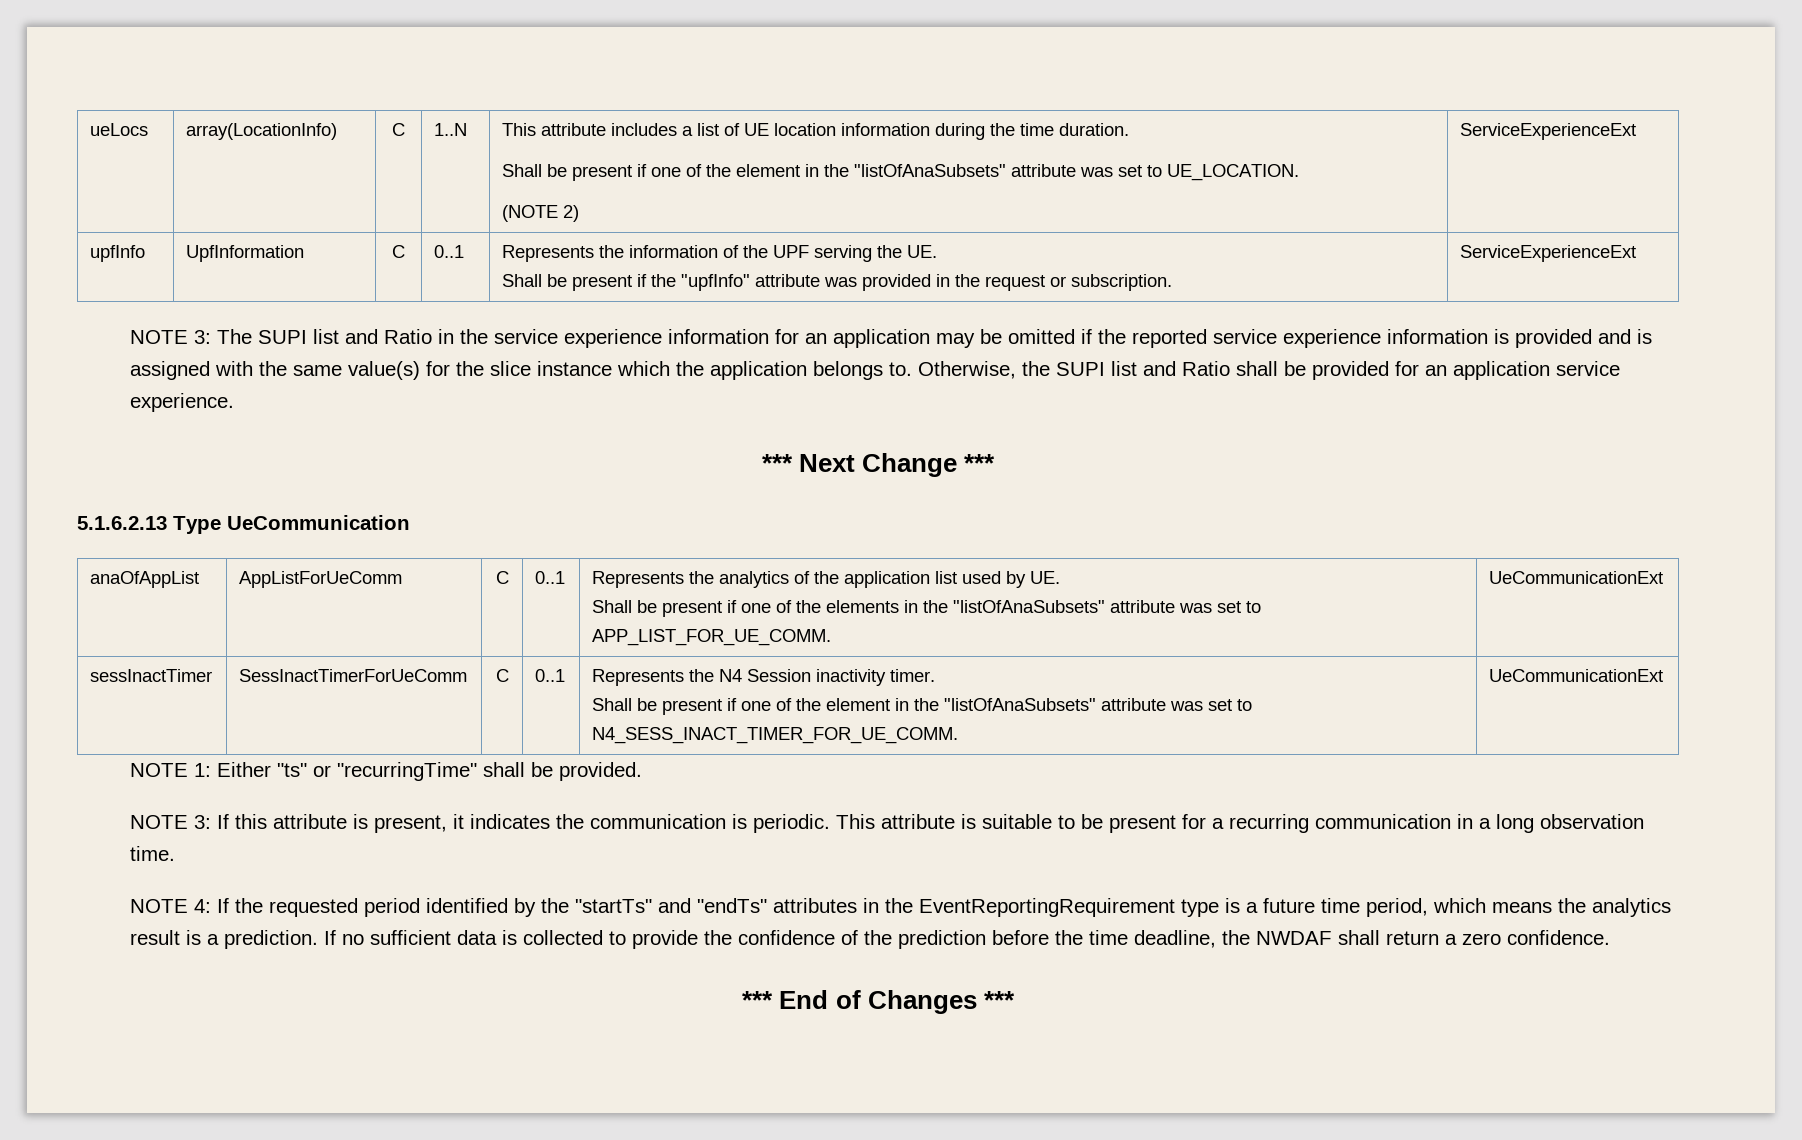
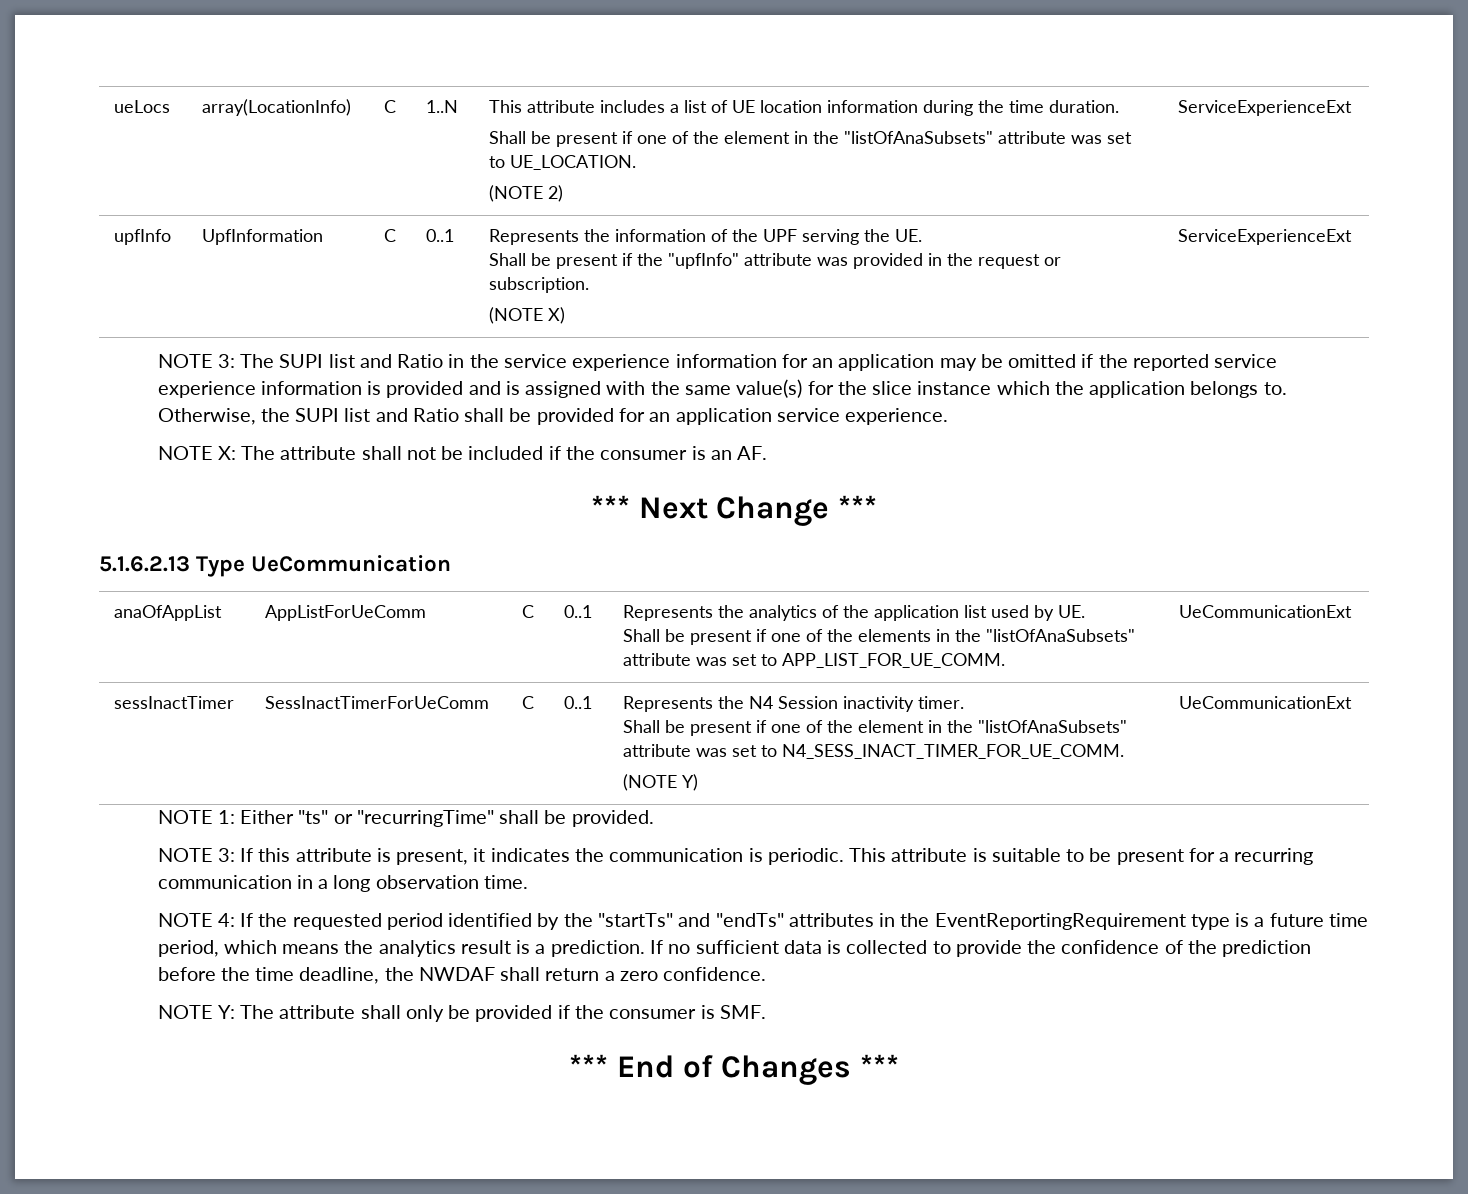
(1173, 282) none -> [489,307,566,324] // (NOTE X)
(235, 402) none -> [157,446,768,460] // NOTE X: The attribute shall not be included if the consumer is an AF.
(959, 735) none -> [623,774,699,791] // (NOTE Y)
(1611, 937) none -> [157,1005,766,1022] // NOTE Y: The attribute shall only be provided if the consumer is SMF.

